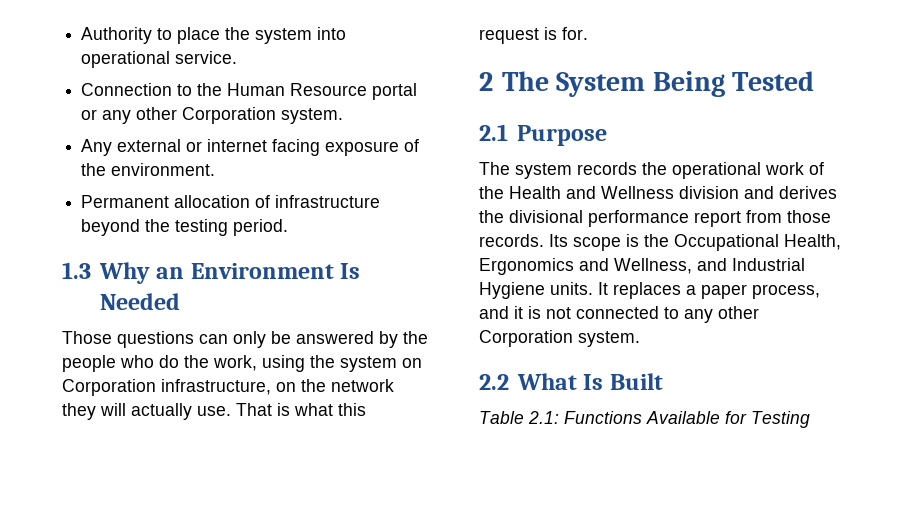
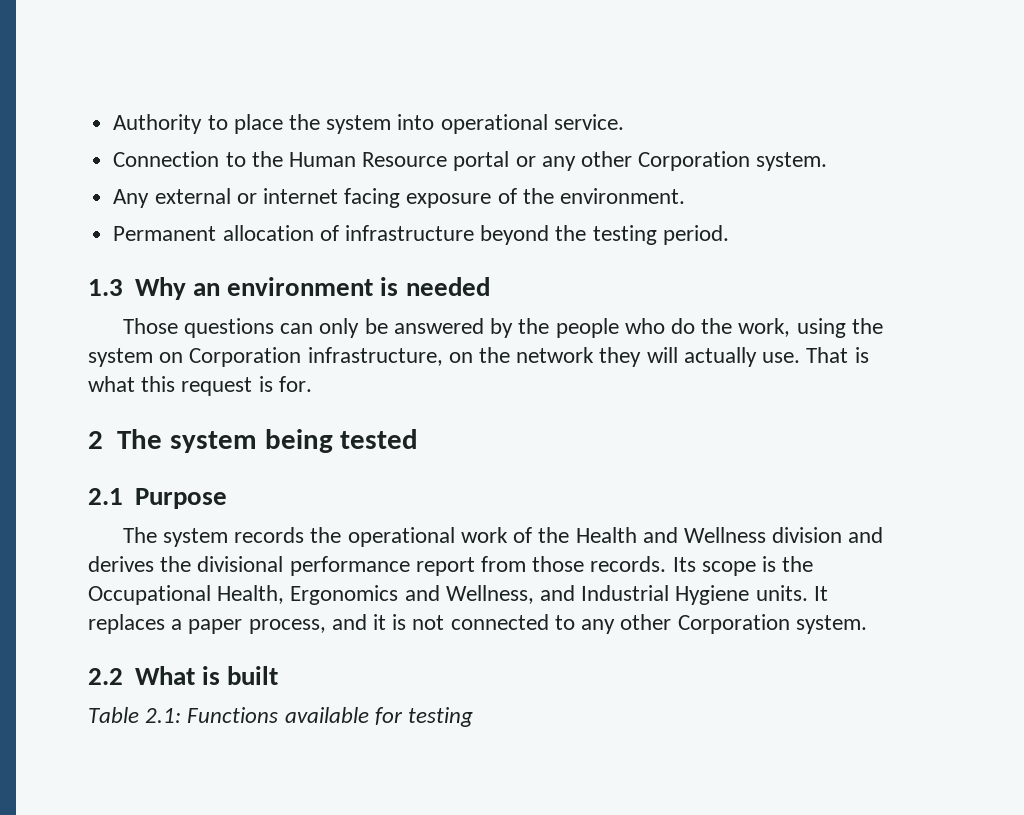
[190,263,361,279] [99,293,180,310] Environment Is Needed -> [227,277,490,296] environment is needed
[556,71,815,97] System Being Tested -> [169,429,419,453] system being tested
[583,373,663,390] Is Built -> [201,666,279,685] is built
[646,411,810,428] Available for Testing -> [284,707,474,727] available for testing

